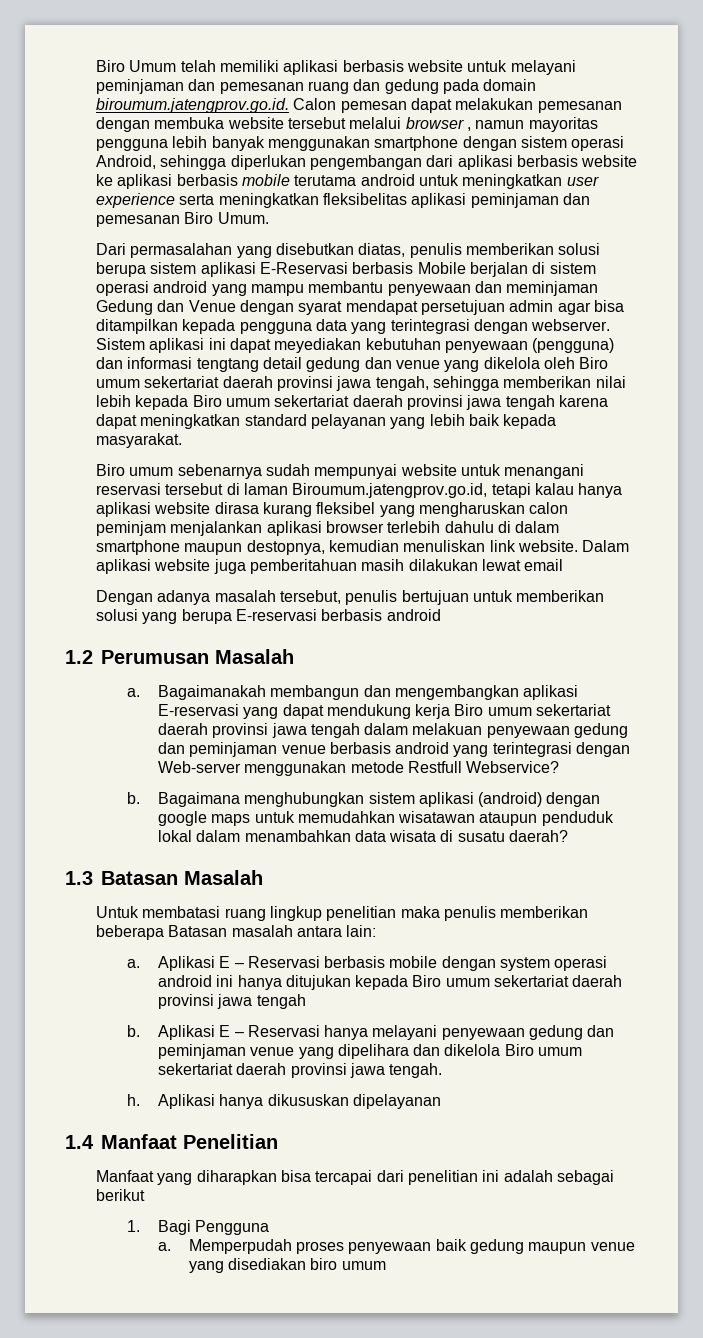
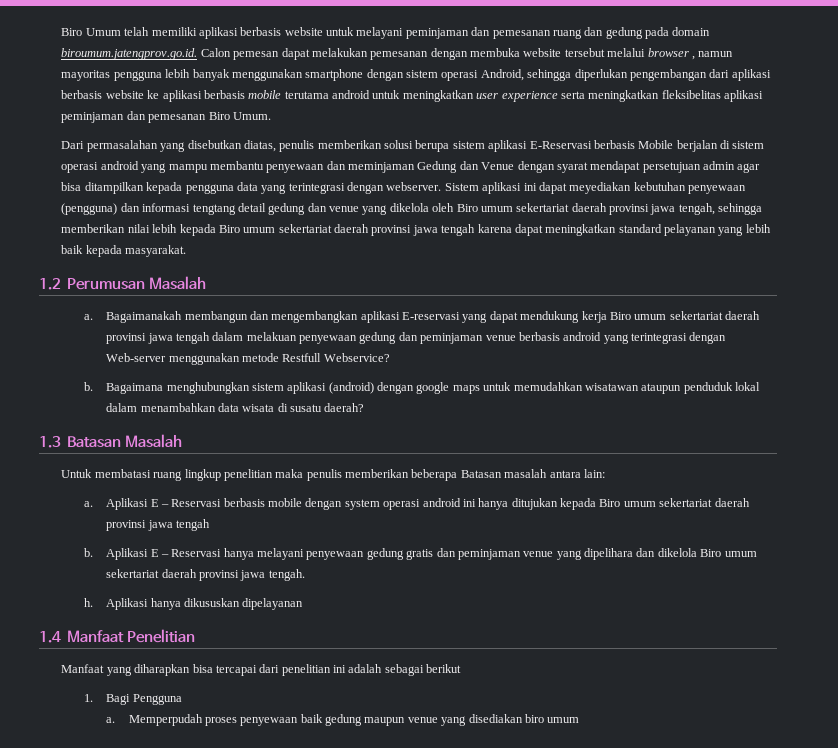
[95,464,585,479] [95,483,623,498] [95,502,569,517] [95,521,560,536] [95,540,630,555] [95,559,564,574] [95,590,605,605] [95,609,441,624] // Biro umum sebenarnya sudah mempunyai website untuk menangani reservasi tersebut di laman Biroumum.jatengprov.go.id, tetapi kalau hanya aplikasi website dirasa kurang fleksibel yang mengharuskan calon peminjam menjalankan aplikasi browser terlebih dahulu di dalam smartphone maupun destopnya, kemudian menuliskan link website. Dalam aplikasi website juga pemberitahuan masih dilakukan lewat email // Dengan adanya masalah tersebut, penulis bertujuan untuk memberikan solusi yang berupa E-reservasi berbasis android -> (187, 251) none
(584, 1032) none -> [406,549,434,560] gratis

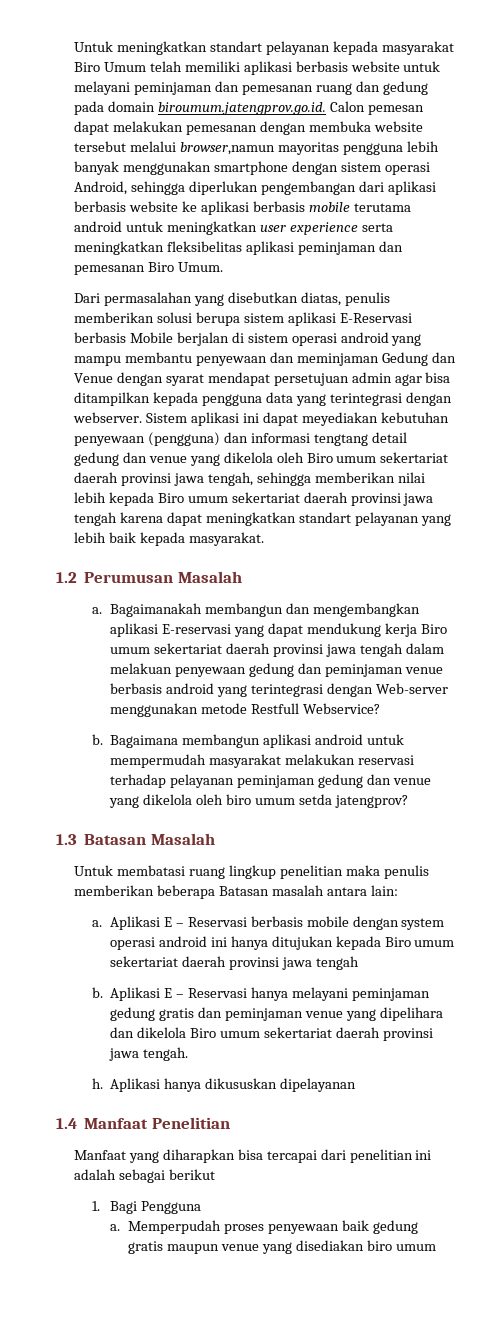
(61, 32) none -> [74,41,454,55] Untuk meningkatkan standart pelayanan kepada masyarakat
[647,48,734,60] browser , namun -> [179,142,275,155] browser,namun
[618,224,662,233] standard -> [298,512,351,523] standart
[166,382,761,394] [106,403,365,412] menghubungkan sistem aplikasi (android) dengan google maps untuk memudahkan wisatawan ataupun penduduk lokal dalam menambahkan data wisata di susatu daerah? -> [182,734,404,748] [110,754,415,768] [110,774,431,788] [109,794,408,808] membangun aplikasi android untuk mempermudah masyarakat melakukan reservasi terhadap pelayanan peminjaman gedung dan venue yang dikelola oleh biro umum setda jatengprov?
[306,551,365,560] penyewaan -> [351,988,430,1001] peminjaman
(363, 720) none -> [128,1241,164,1254] gratis

